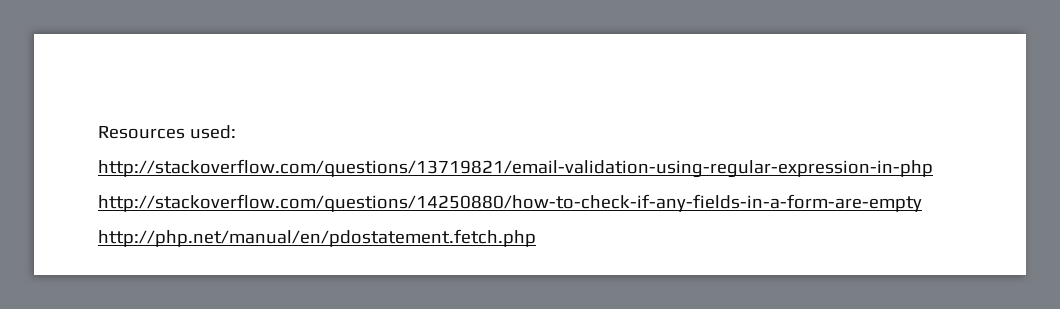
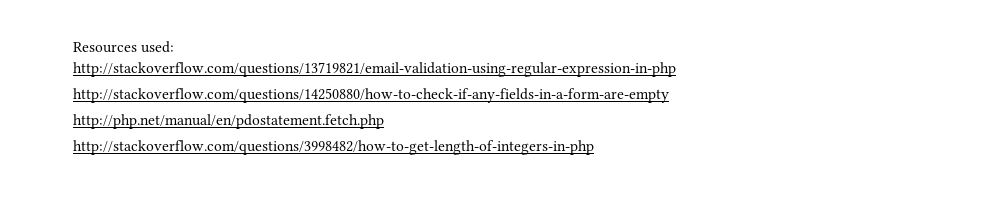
(536, 238) none -> [73,140,594,155] // http://stackoverflow.com/questions/3998482/how-to-get-length-of-integers-in-php

